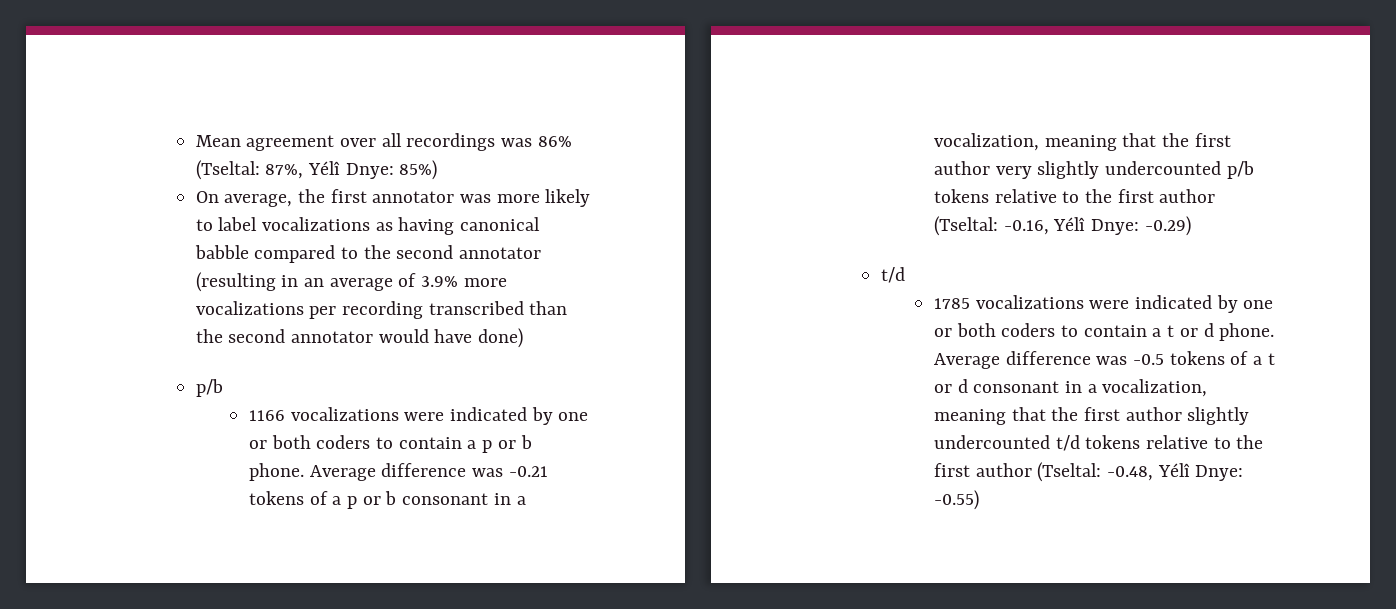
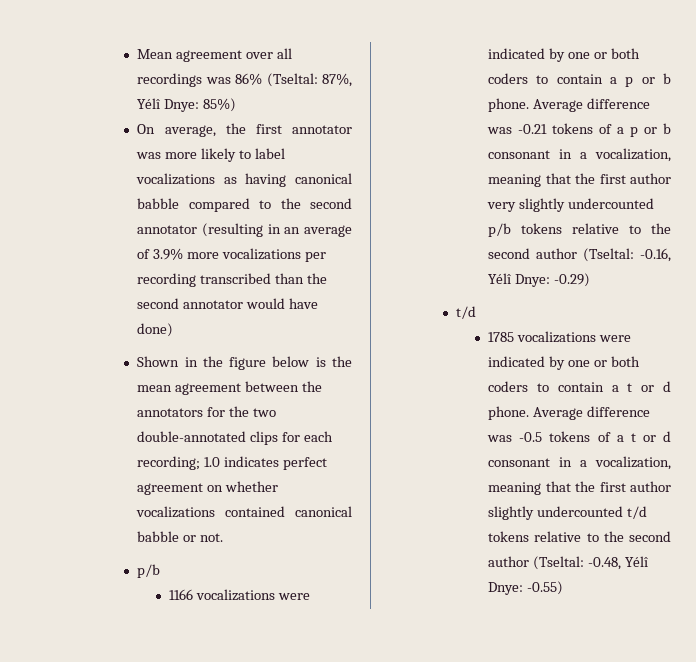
(523, 338) none -> [137,356,352,370] [137,381,323,395] [137,406,277,417] [137,431,334,445] [137,456,328,470] [137,481,279,495] [136,506,352,518] [137,531,224,542] // Shown in the figure below is the mean agreement between the annotators for the two double-annotated clips for each recording; 1.0 indicates perfect agreement on whether vocalizations contained canonical babble or not.
[1117,189,1154,203] first -> [488,248,531,259] second
[934,463,971,477] first -> [629,531,671,542] second

